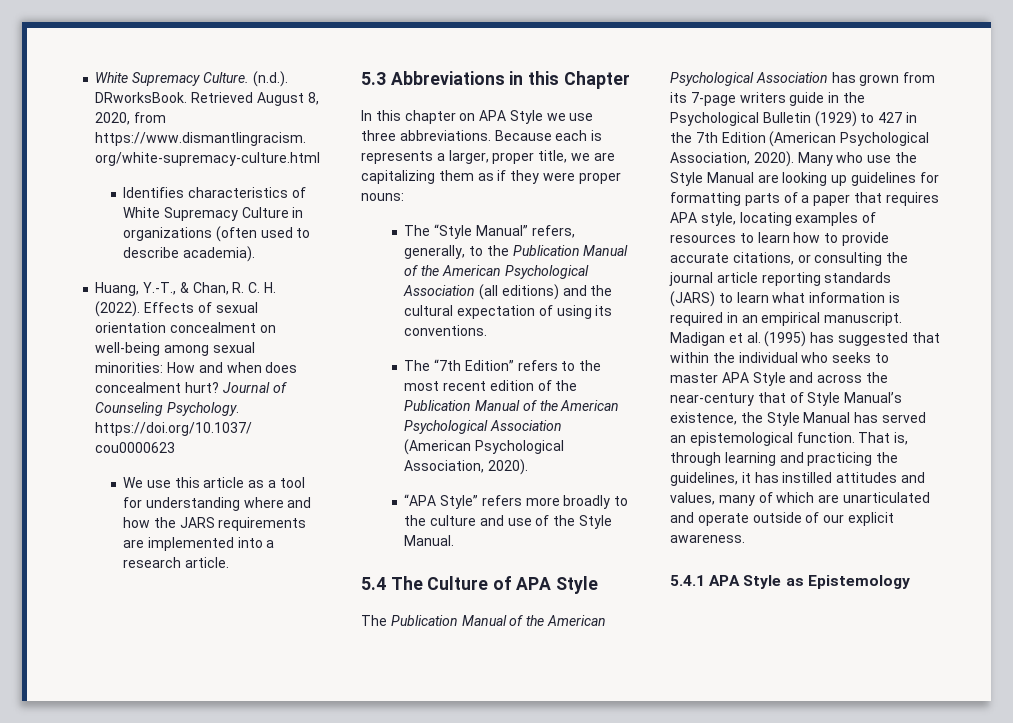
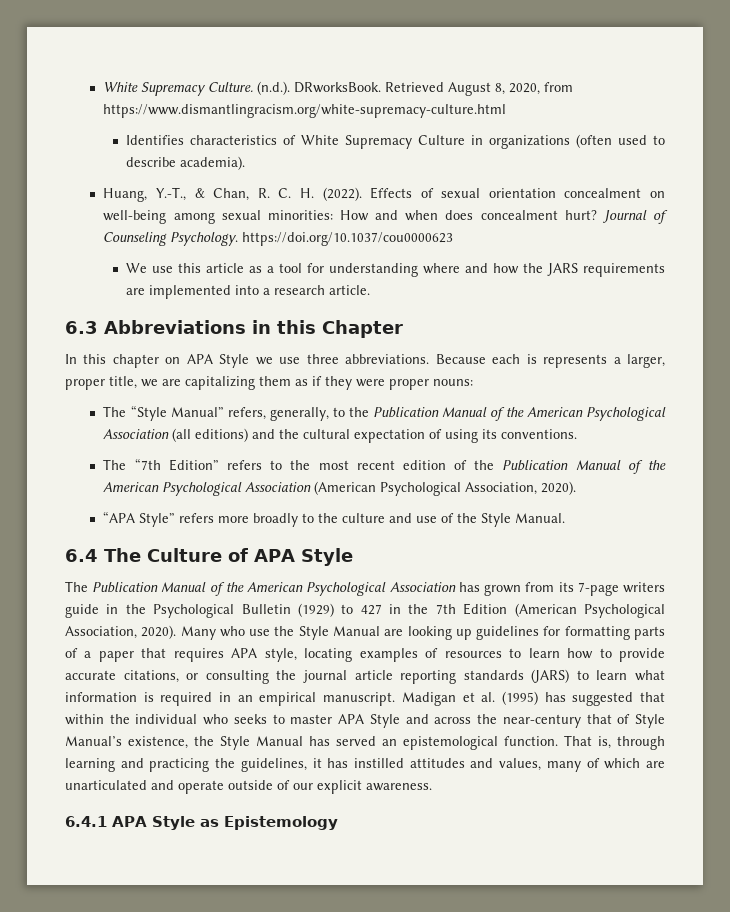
[361,72,386,85] 5.3 -> [65,321,98,334] 6.3
[361,577,386,590] 5.4 -> [65,549,98,562] 6.4
[670,575,705,586] 5.4.1 -> [65,816,107,827] 6.4.1

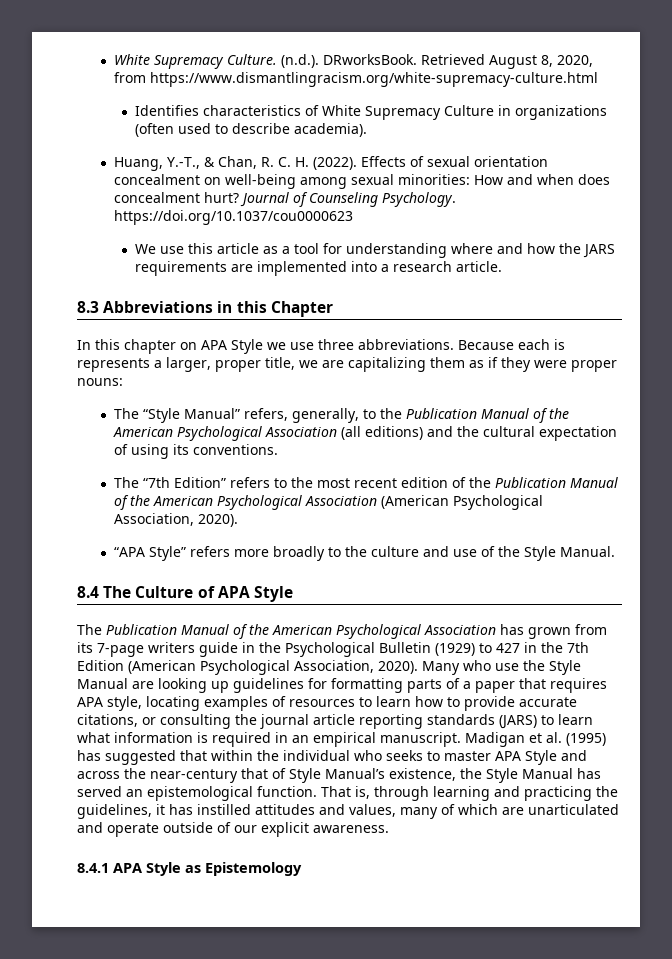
[65,321,98,334] 6.3 -> [77,301,99,313] 8.3
[65,549,98,562] 6.4 -> [77,586,99,598] 8.4
[65,816,107,827] 6.4.1 -> [77,863,109,873] 8.4.1

